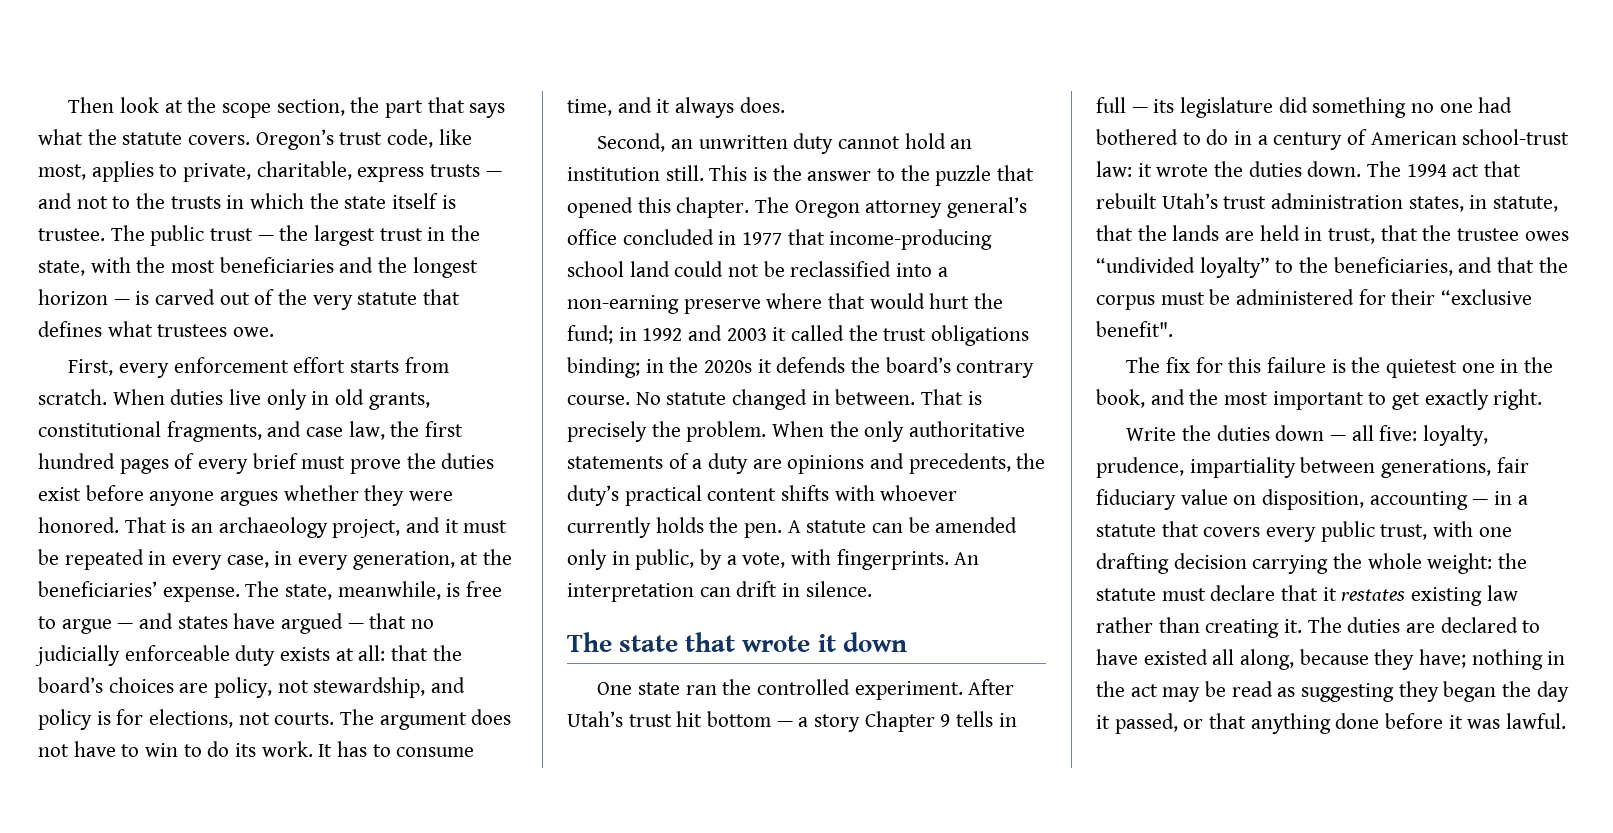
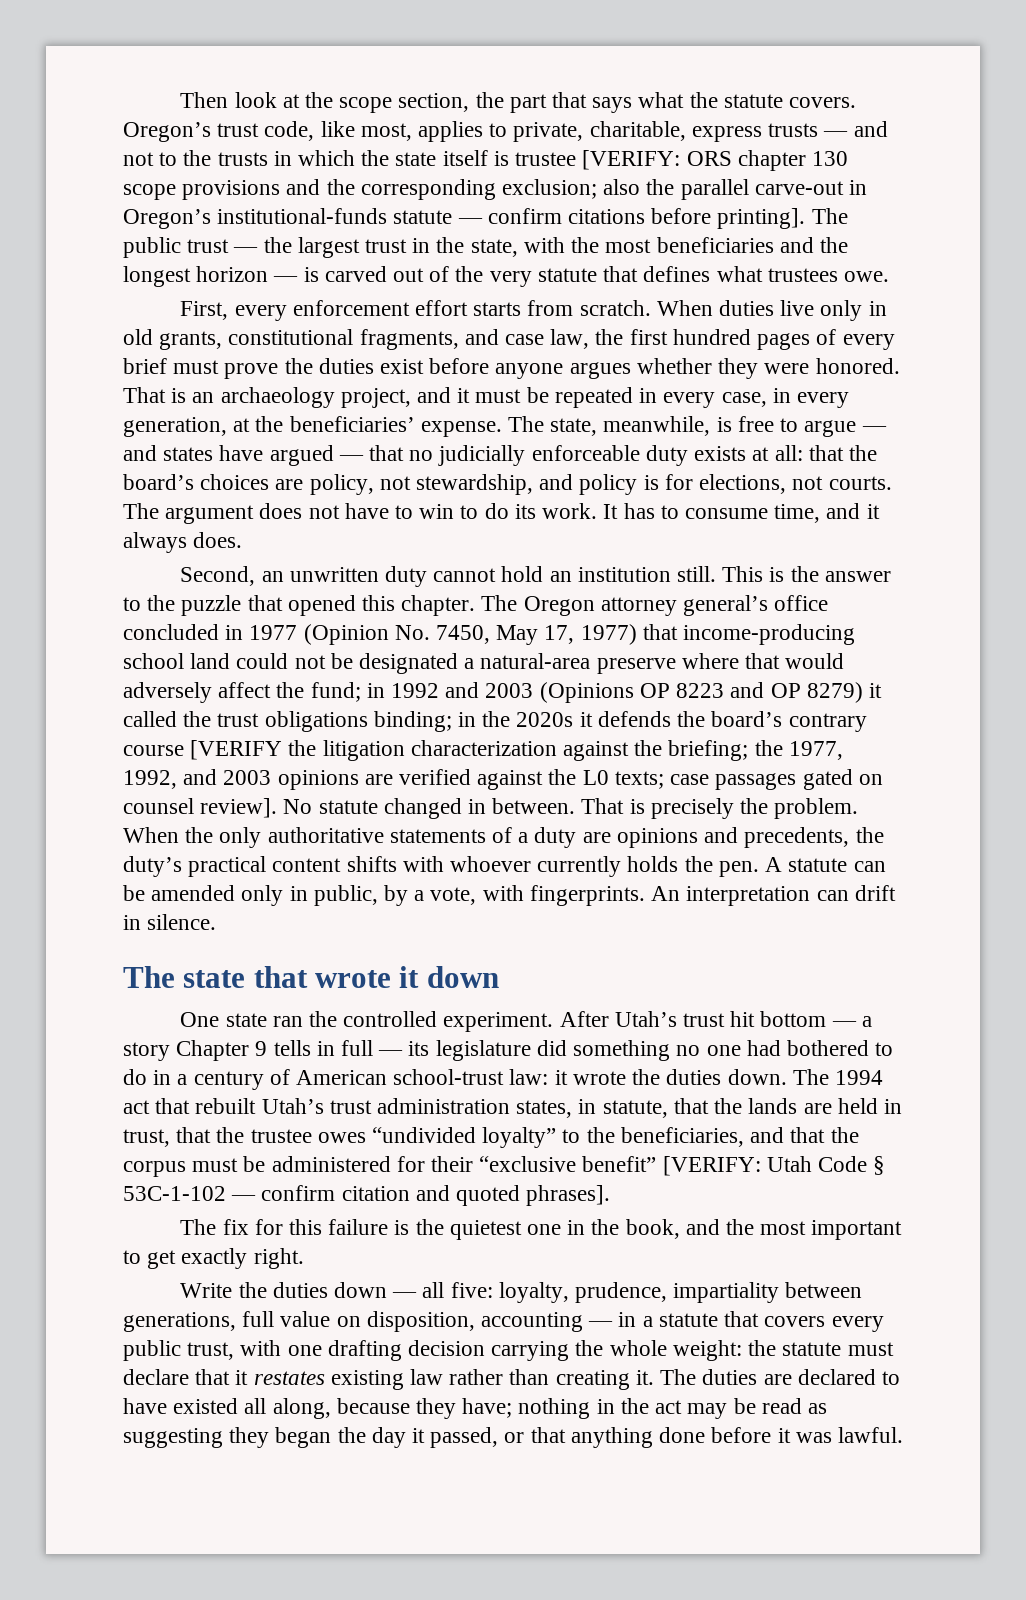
[38,228,105,241] trustee. -> [515,150,848,171] [123,179,868,200] [123,208,806,229] trustee [VERIFY: ORS chapter 130 scope provisions and the corresponding exclusion; also the parallel carve-out in Oregon’s institutional-funds statute — confirm citations before printing].
(783, 238) none -> [303,624,637,645] (Opinion No. 7450, May 17, 1977)
[790,261,948,277] [567,295,679,314] reclassified into a non-earning -> [359,653,591,674] designated a natural-area
[929,293,970,309] hurt -> [123,682,272,703] adversely affect
(767, 334) none -> [539,682,863,703] (Opinions OP 8223 and OP 8279)
[567,395,630,405] course. -> [123,740,843,761] [123,769,883,790] [123,798,278,818] course [VERIFY the litigation characterization against the briefing; the 1977, 1992, and 2003 opinions are verified against the L0 texts; case passages gated on counsel review].
[1096,321,1173,337] benefit". -> [582,1156,886,1176] [123,1185,611,1206] benefit” [VERIFY: Utah Code § 53C-1-102 — confirm citation and quoted phrases].
[1496,457,1529,473] [1096,489,1176,510] fair fiduciary -> [242,1311,275,1327] full

